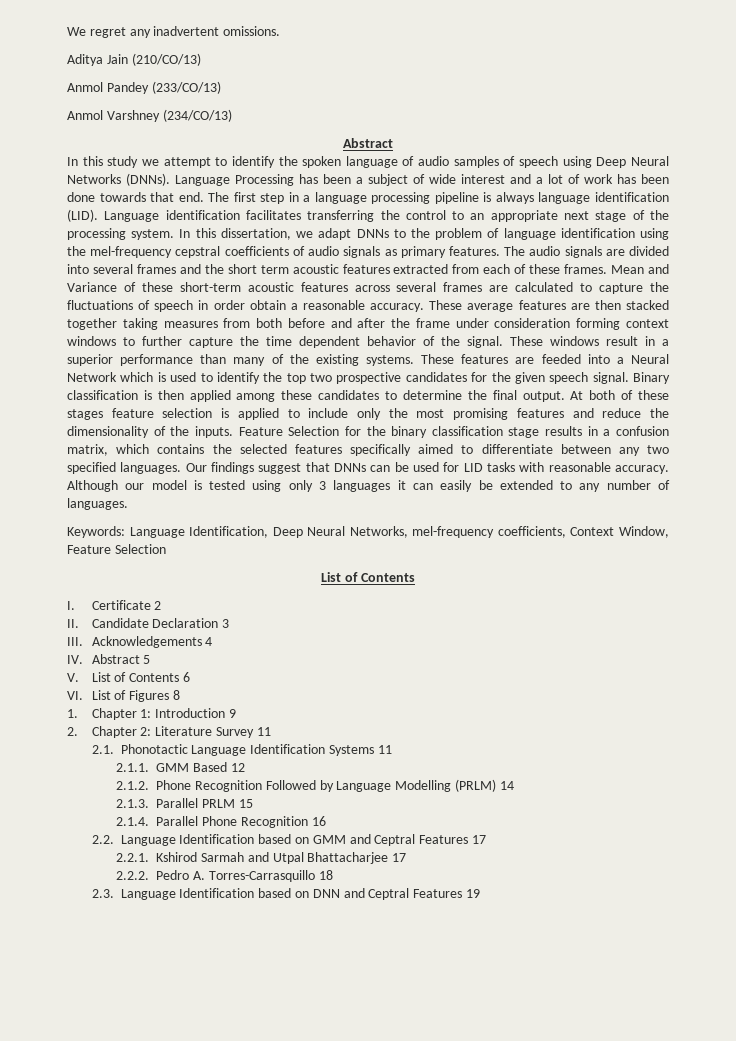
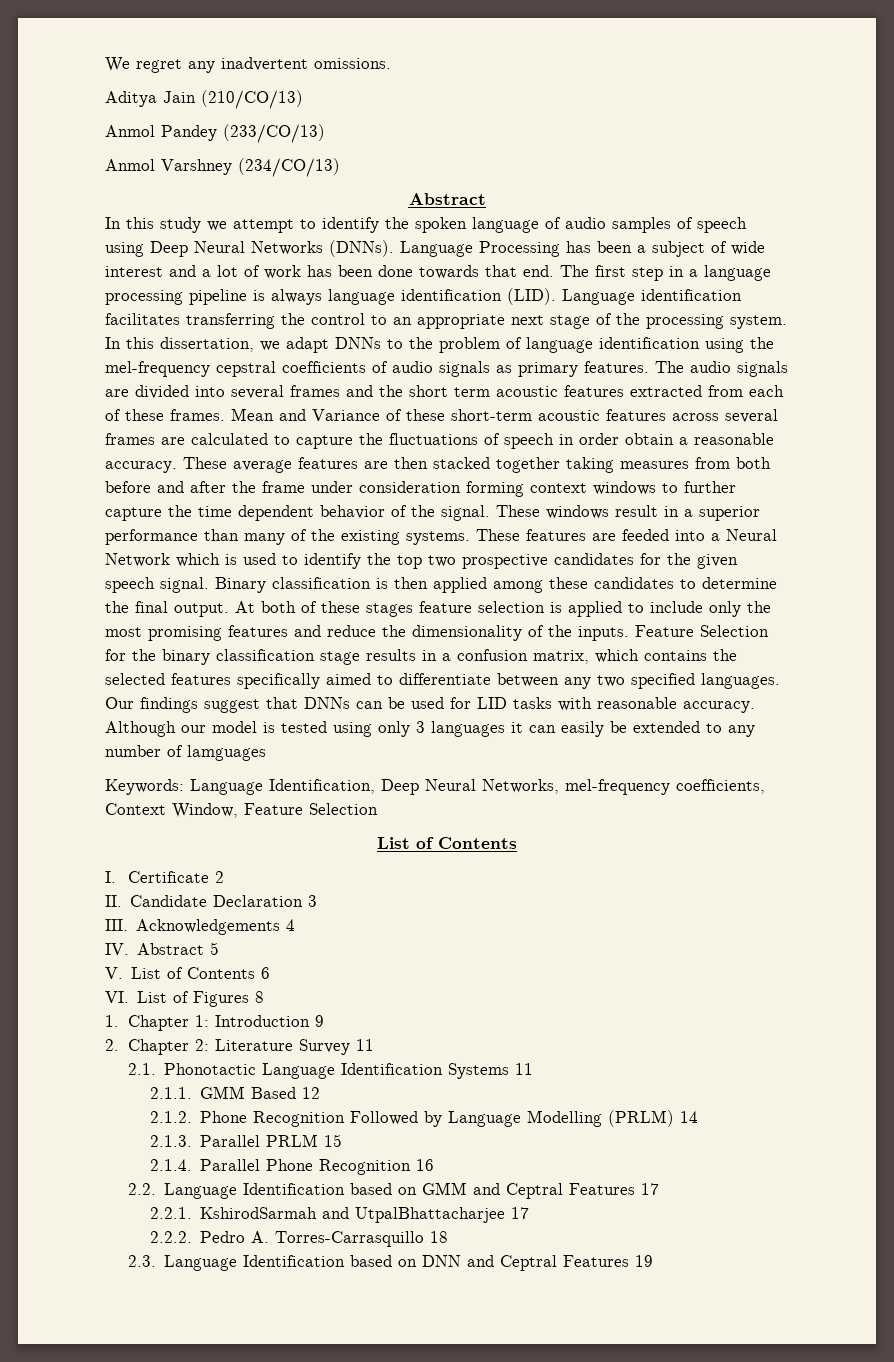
[67,498,128,510] languages. -> [187,745,266,761] lamguages
[156,852,389,864] Kshirod Sarmah and Utpal Bhattacharjee -> [200,1207,506,1223] KshirodSarmah and UtpalBhattacharjee

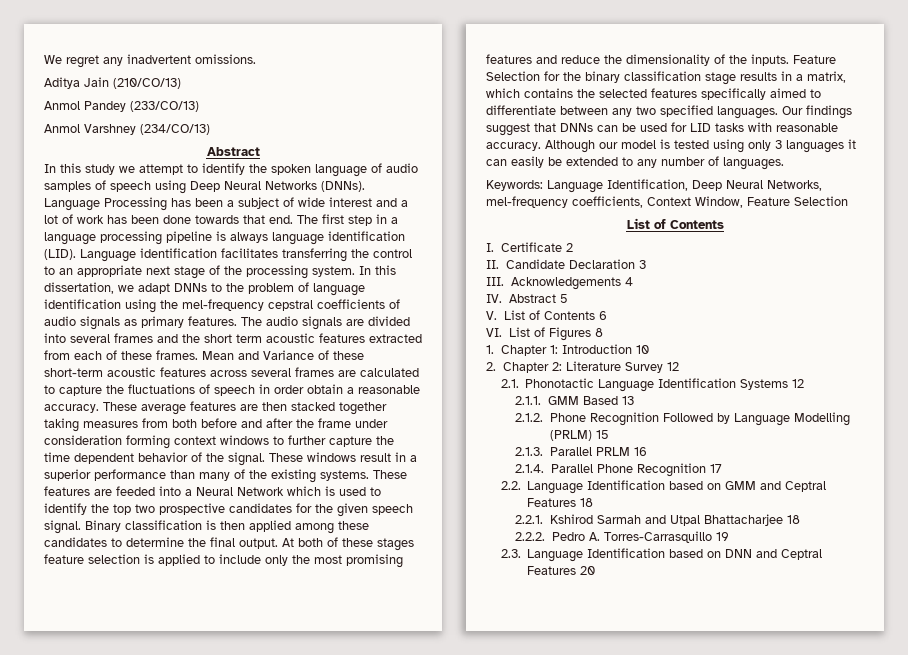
[457,649,528,661] confusion -> (803, 77) none
[187,745,266,761] lamguages -> [723,157,784,170] languages.
[314,1015,324,1027] 9 -> [635,345,649,354] 10
[355,1039,374,1051] 11 -> [666,362,679,371] 12
[514,1063,533,1075] 11 -> [792,379,805,388] 12
[302,1087,321,1099] 12 -> [621,396,634,405] 13
[680,1111,699,1123] 14 -> [595,430,609,439] 15
[324,1134,343,1147] 15 -> [633,447,647,456] 16
[416,1159,435,1171] 16 -> [709,464,722,473] 17
[640,1183,659,1195] 17 -> [580,498,594,507] 18
[200,1207,530,1223] KshirodSarmah and UtpalBhattacharjee 17 -> [549,514,800,526] Kshirod Sarmah and Utpal Bhattacharjee 18
[430,1231,449,1243] 18 -> [715,532,729,541] 19
[634,1255,653,1267] 19 -> [580,566,596,575] 20

